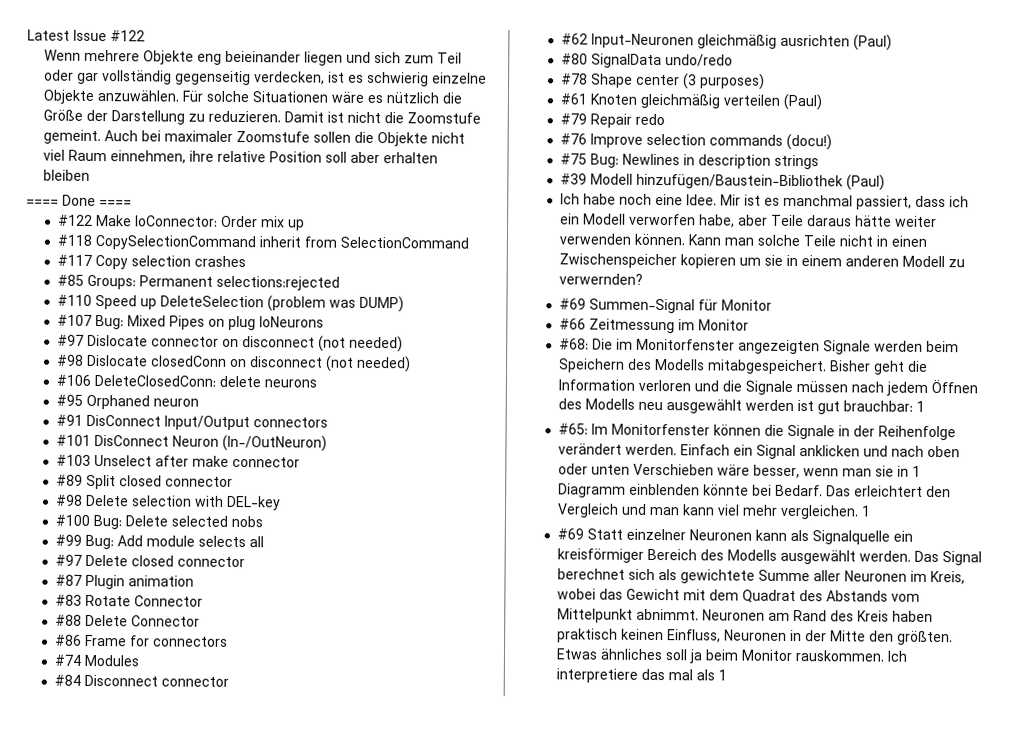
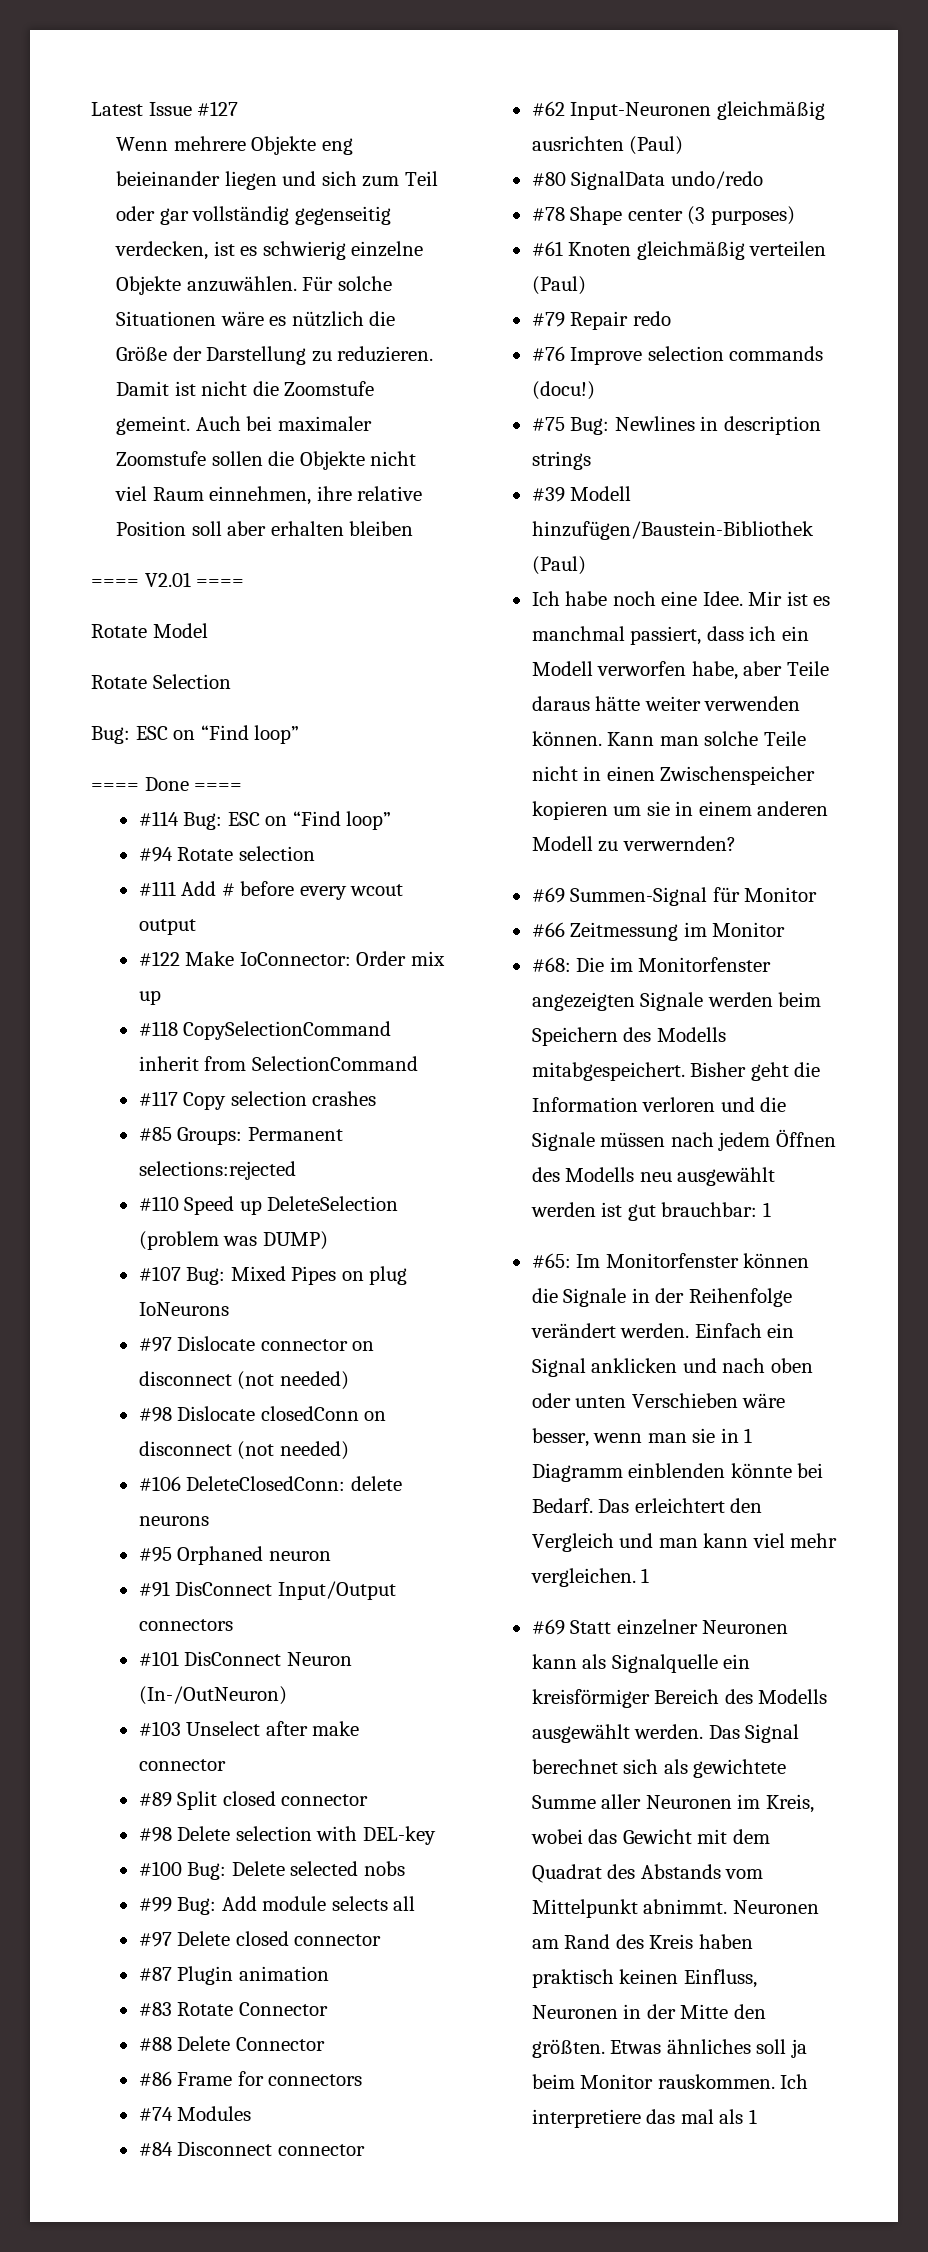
[110,30,145,42] #122 -> [197,101,239,116] #127
[62,194,132,207] Done ==== -> [144,572,245,587] [91,623,208,638] [91,674,231,689] [91,725,300,744] [91,777,243,791] [138,811,392,830] [138,846,315,862] [138,881,404,900] [138,919,196,935] V2.01 ==== // Rotate Model // Rotate Selection // Bug: ESC on “Find loop” // ==== Done ==== // #114 Bug: ESC on “Find loop” // #94 Rotate selection // #111 Add # before every wcout output

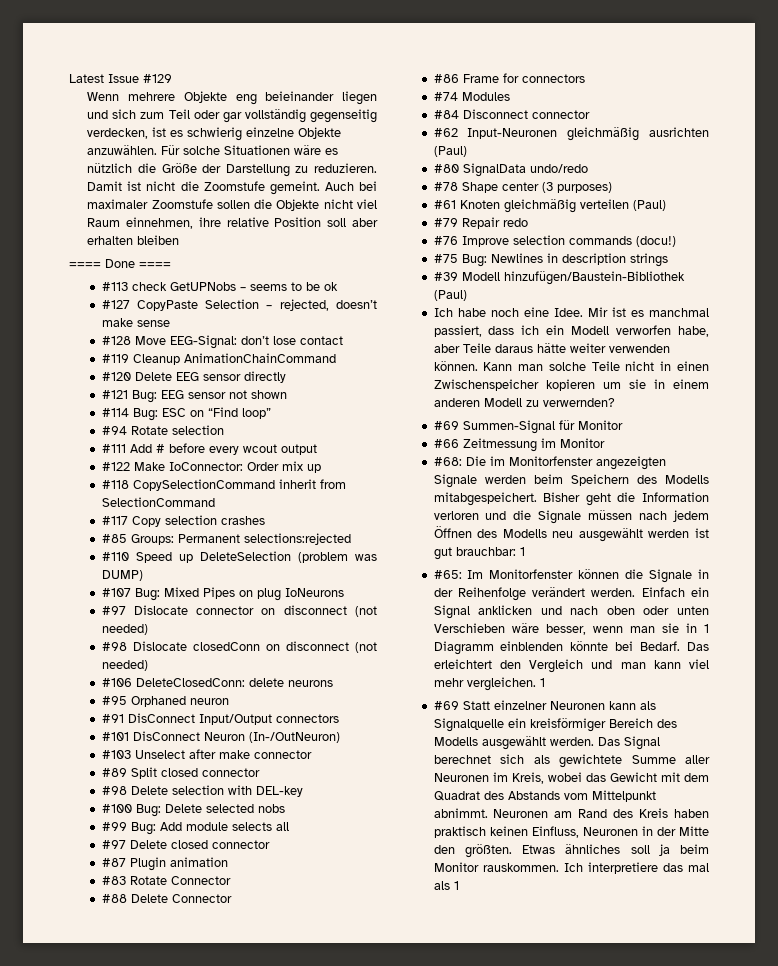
[197,101,239,116] #127 -> [143,74,172,83] #129
[144,572,245,587] [91,623,208,638] [91,674,231,689] [91,725,300,744] [91,777,243,791] V2.01 ==== // Rotate Model // Rotate Selection // Bug: ESC on “Find loop” // ==== Done ==== -> [105,259,171,268] [101,282,338,291] [101,299,378,311] [101,318,170,327] [101,335,343,349] [101,353,336,365] [101,371,286,383] [101,390,287,403] Done ==== // #113 check GetUPNobs – seems to be ok // #127 CopyPaste Selection – rejected, doesn’t make sense // #128 Move EEG-Signal: don’t lose contact // #119 Cleanup AnimationChainCommand // #120 Delete EEG sensor directly // #121 Bug: EEG sensor not shown

